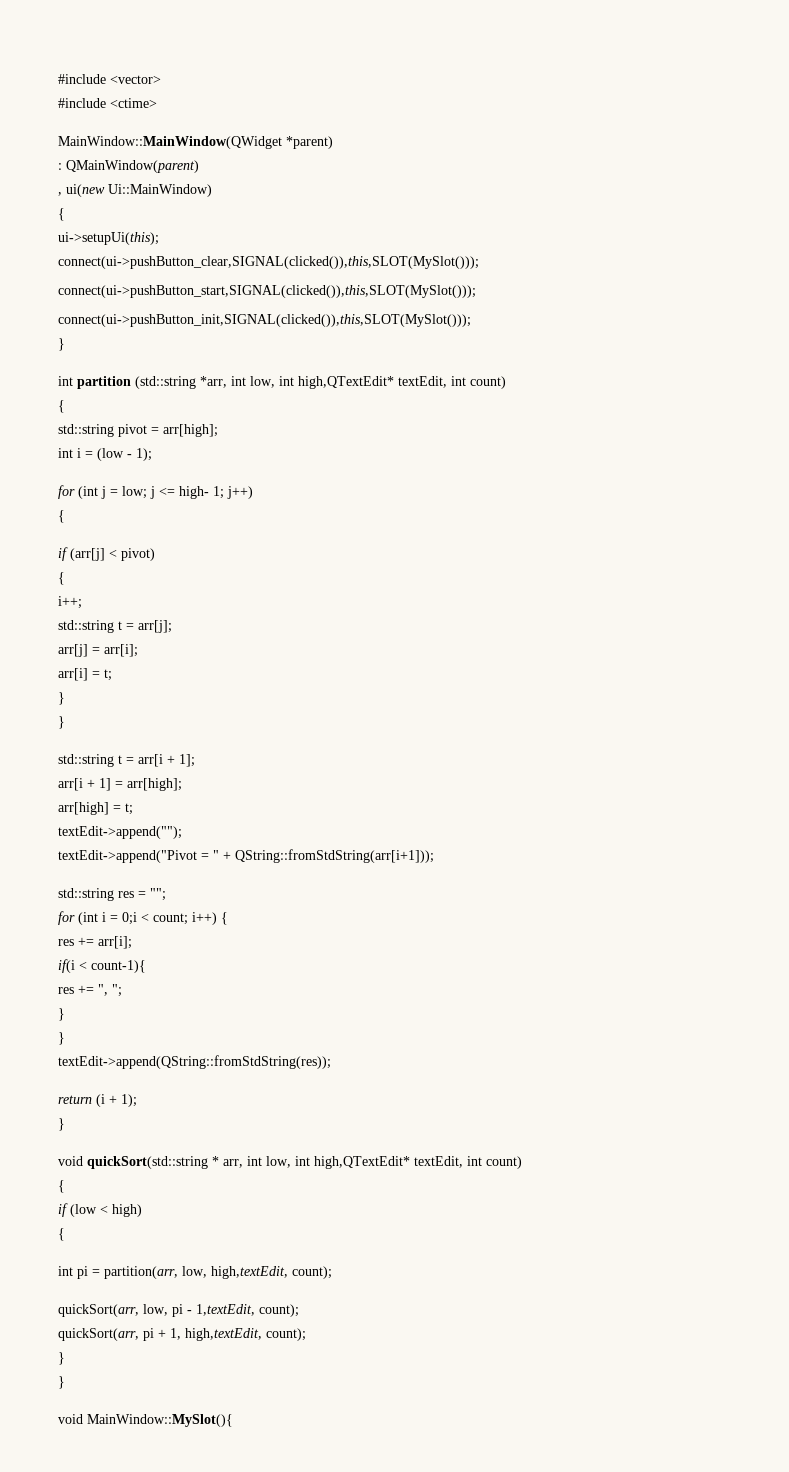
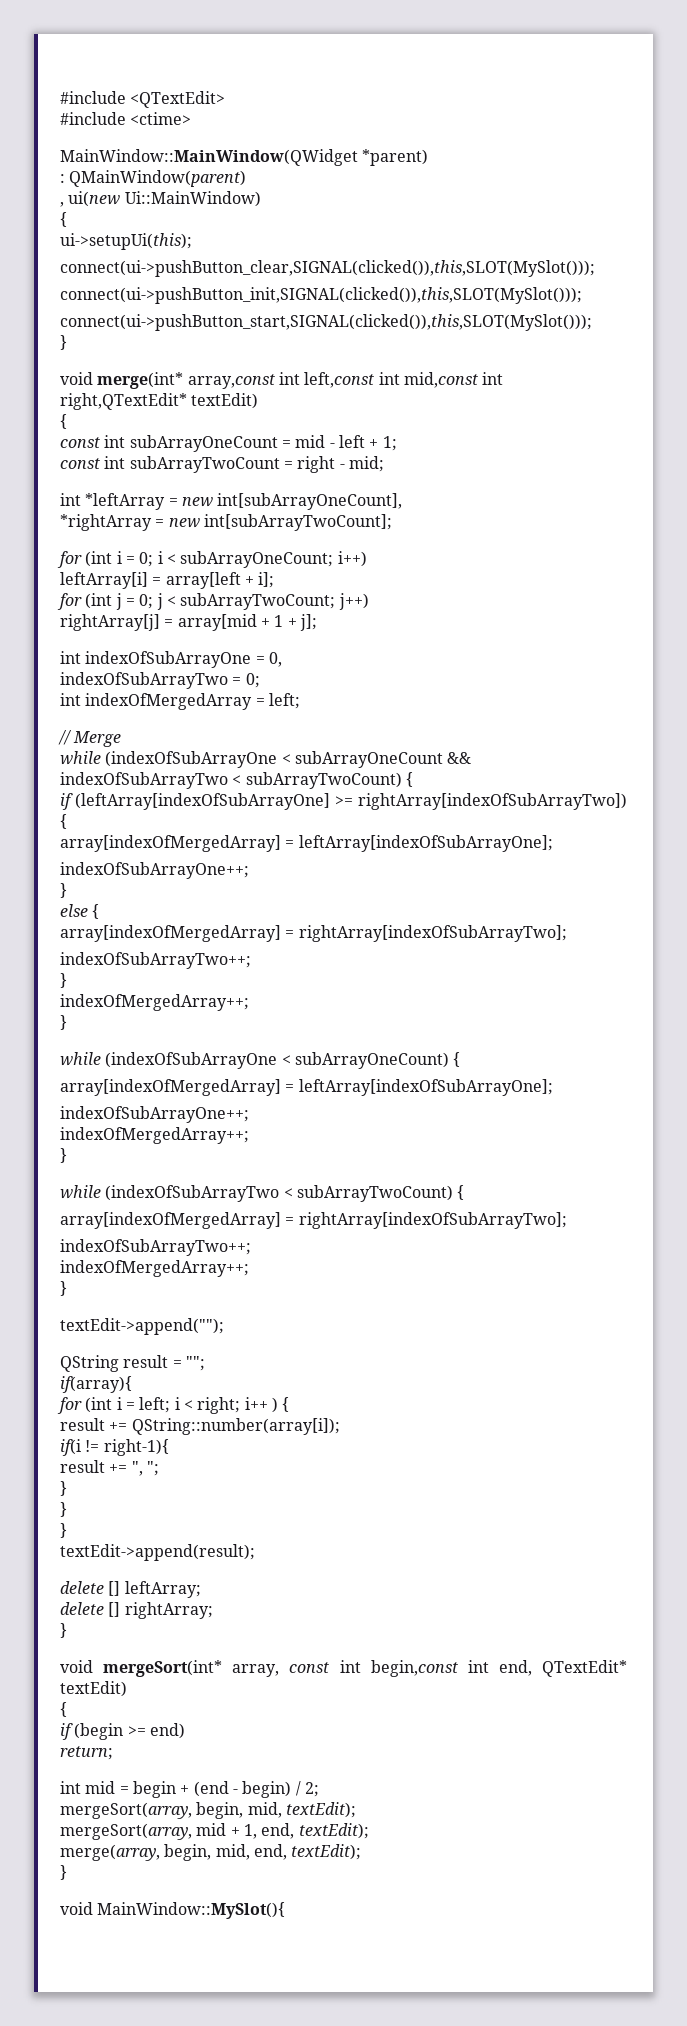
[58,74,161,84] #include <vector> -> [60,91,226,108] #include <QTextEdit>
(479, 262) none -> [60,287,582,304] // connect(ui->pushButton_init,SIGNAL(clicked()),this,SLOT(MySlot()));
[58,314,471,327] [58,338,65,351] [58,376,506,389] [58,400,65,413] [58,424,218,437] [58,448,152,461] [58,485,253,499] [58,510,65,523] [58,547,155,561] [58,572,65,585] [58,596,82,609] [58,620,172,633] [58,644,138,657] [58,668,112,681] [58,692,65,705] [58,716,65,729] [58,754,195,767] [58,778,182,791] [58,802,133,815] [58,826,182,839] [58,849,434,863] [58,888,134,901] // connect(ui->pushButton_init,SIGNAL(clicked()),this,SLOT(MySlot())); // } // int partition (std::string *arr, int low, int high,QTextEdit* textEdit, int count) // { // std::string pivot = arr[high]; // int i = (low - 1); // for (int j = low; j <= high- 1; j++) // { // if (arr[j] < pivot) // { // i++; // std::string t = arr[j]; // arr[j] = arr[i]; // arr[i] = t; // } // } // std::string t = arr[i + 1]; // arr[i + 1] = arr[high]; // arr[high] = t; // textEdit->append(""); // textEdit->append("Pivot = " + QString::fromStdString(arr[i+1])); // std::string res -> [60,335,67,350] [60,372,504,389] [60,393,259,410] [60,414,67,429] [60,435,397,452] [60,456,384,473] [60,493,403,510] [60,514,392,531] [57,551,367,568] [60,572,275,589] [57,593,369,610] [60,614,317,631] [60,651,282,668] [60,672,260,689] [60,693,300,710] [58,730,122,747] [60,751,472,768] [60,772,413,789] [60,793,627,810] [60,814,67,829] [60,835,553,852] [60,862,249,879] [60,883,67,898] [60,904,100,919] [60,925,567,942] [60,952,251,969] [60,973,67,988] [60,994,249,1011] [60,1015,67,1030] [60,1052,461,1069] [60,1079,553,1096] [60,1106,249,1123] [60,1127,249,1144] [60,1148,67,1163] [60,1185,465,1202] [60,1212,567,1229] [60,1239,251,1256] [60,1260,249,1277] [60,1281,67,1296] [60,1318,224,1335] [60,1355,169,1372] // } // void merge(int* array,const int left,const int mid,const int right,QTextEdit* textEdit) // { // const int subArrayOneCount = mid - left + 1; // const int subArrayTwoCount = right - mid; // int *leftArray = new int[subArrayOneCount], // *rightArray = new int[subArrayTwoCount]; // for (int i = 0; i < subArrayOneCount; i++) // leftArray[i] = array[left + i]; // for (int j = 0; j < subArrayTwoCount; j++) // rightArray[j] = array[mid + 1 + j]; // int indexOfSubArrayOne = 0, // indexOfSubArrayTwo = 0; // int indexOfMergedArray = left; // // Merge // while (indexOfSubArrayOne < subArrayOneCount && indexOfSubArrayTwo < subArrayTwoCount) { // if (leftArray[indexOfSubArrayOne] >= rightArray[indexOfSubArrayTwo]) { // array[indexOfMergedArray] = leftArray[indexOfSubArrayOne]; // indexOfSubArrayOne++; // } // else { // array[indexOfMergedArray] = rightArray[indexOfSubArrayTwo]; // indexOfSubArrayTwo++; // } // indexOfMergedArray++; // } // while (indexOfSubArrayOne < subArrayOneCount) { // array[indexOfMergedArray] = leftArray[indexOfSubArrayOne]; // indexOfSubArrayOne++; // indexOfMergedArray++; // } // while (indexOfSubArrayTwo < subArrayTwoCount) { // array[indexOfMergedArray] = rightArray[indexOfSubArrayTwo]; // indexOfSubArrayTwo++; // indexOfMergedArray++; // } // textEdit->append(""); // QString result
[58,911,228,925] [58,936,132,949] [58,959,146,973] [58,987,74,994] // for (int i = 0;i < count; i++) { // res += arr[i]; // if(i < count-1){ // res -> [60,1376,132,1393] [57,1397,290,1414] [60,1418,340,1435] [60,1439,169,1456] [60,1460,105,1473] // if(array){ // for (int i = left; i < right; i++ ) { // result += QString::number(array[i]); // if(i != right-1){ // result
[58,1055,331,1069] [58,1094,137,1107] [58,1118,65,1131] [58,1156,522,1169] [58,1180,65,1193] [58,1203,142,1217] [58,1228,65,1241] [58,1266,332,1279] [58,1304,299,1317] [58,1328,306,1341] [58,1352,65,1365] textEdit->append(QString::fromStdString(res)); // return (i + 1); // } // void quickSort(std::string * arr, int low, int high,QTextEdit* textEdit, int count) // { // if (low < high) // { // int pi = partition(arr, low, high,textEdit, count); // quickSort(arr, low, pi - 1,textEdit, count); // quickSort(arr, pi + 1, high,textEdit, count); // } -> [60,1523,67,1538] [60,1544,255,1561] [60,1581,201,1598] [60,1602,213,1619] [60,1623,67,1638] [60,1660,627,1677] [60,1681,127,1697] [60,1702,67,1717] [60,1723,185,1740] [60,1746,113,1760] [60,1781,319,1798] [60,1802,356,1819] [60,1823,369,1840] [60,1844,362,1861] } // textEdit->append(result); // delete [] leftArray; // delete [] rightArray; // } // void mergeSort(int* array, const int begin,const int end, QTextEdit* textEdit) // { // if (begin >= end) // return; // int mid = begin + (end - begin) / 2; // mergeSort(array, begin, mid, textEdit); // mergeSort(array, mid + 1, end, textEdit); // merge(array, begin, mid, end, textEdit);

